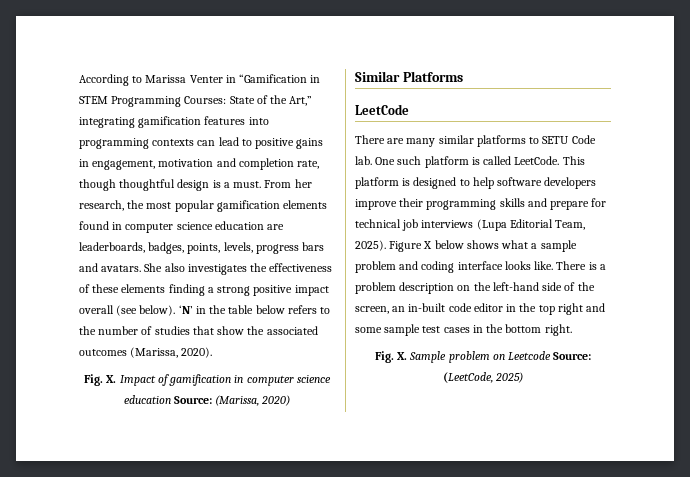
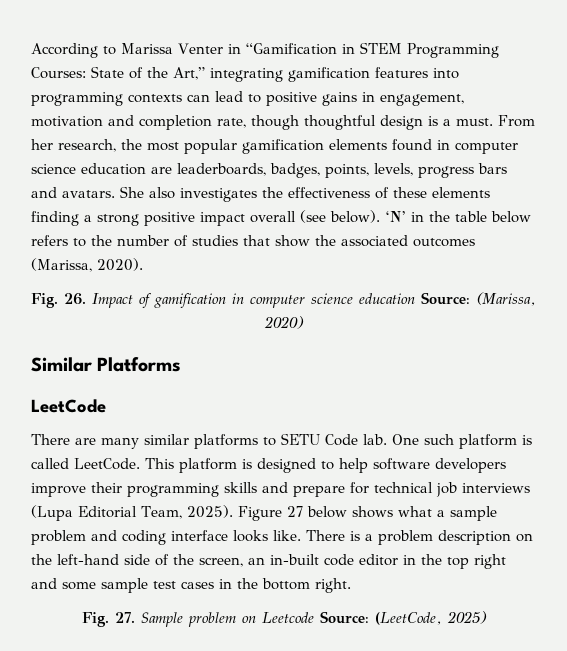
[106,375,117,383] X. -> [64,293,86,305] 26.
[423,241,433,249] X -> [286,506,303,517] 27
[397,352,408,360] X. -> [114,612,135,623] 27.

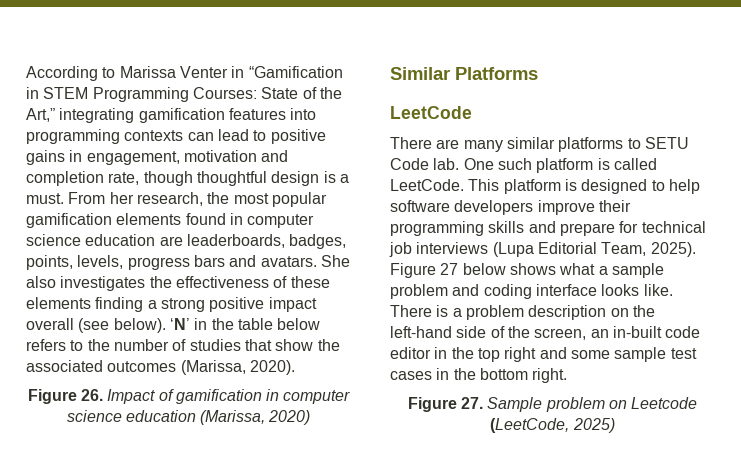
[31,293,58,308] Fig. -> [27,389,77,404] Figure
[421,292,470,305] Source: -> (196, 416) none
[81,612,109,627] Fig. -> [407,397,457,412] Figure
[319,611,369,624] Source: -> (698, 403) none

